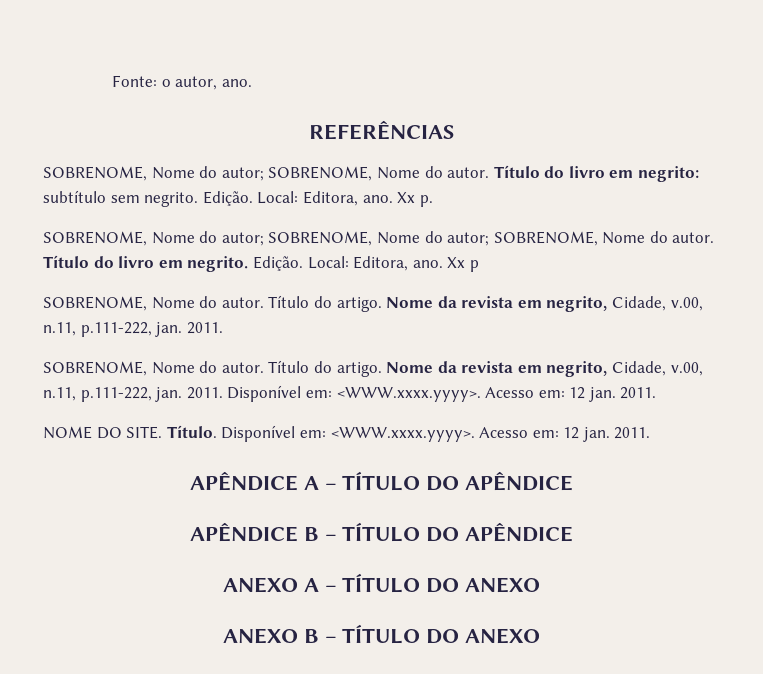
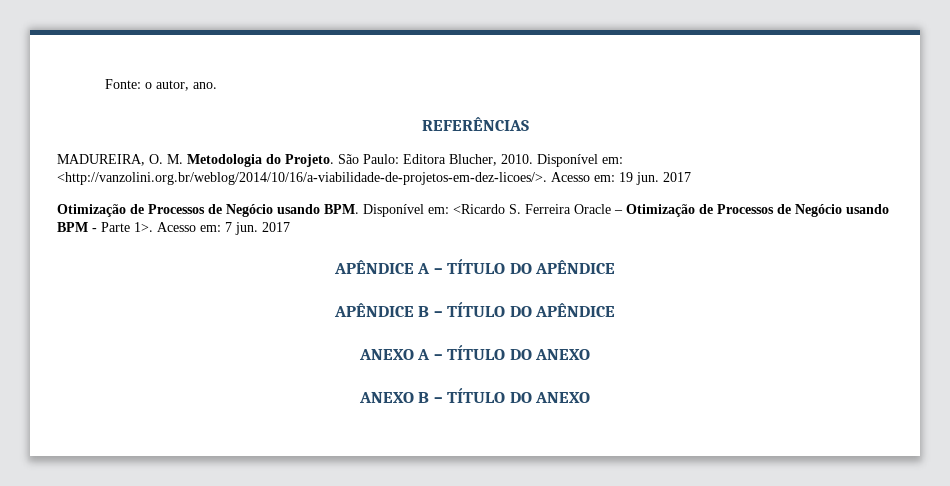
[43,165,700,182] [43,190,433,207] [43,231,715,246] [43,255,479,272] [43,295,703,312] [43,322,223,337] [43,360,703,377] [43,385,657,402] [43,425,651,442] SOBRENOME, Nome do autor; SOBRENOME, Nome do autor. Título do livro em negrito: subtítulo sem negrito. Edição. Local: Editora, ano. Xx p. // SOBRENOME, Nome do autor; SOBRENOME, Nome do autor; SOBRENOME, Nome do autor. Título do livro em negrito. Edição. Local: Editora, ano. Xx p // SOBRENOME, Nome do autor. Título do artigo. Nome da revista em negrito, Cidade, v.00, n.11, p.111-222, jan. 2011. // SOBRENOME, Nome do autor. Título do artigo. Nome da revista em negrito, Cidade, v.00, n.11, p.111-222, jan. 2011. Disponível em: <WWW.xxxx.yyyy>. Acesso em: 12 jan. 2011. // NOME DO SITE. Título. Disponível em: <WWW.xxxx.yyyy>. Acesso em: 12 jan. 2011. -> [57,154,623,167] [57,172,691,185] [57,204,889,217] [57,222,290,235] MADUREIRA, O. M. Metodologia do Projeto. São Paulo: Editora Blucher, 2010. Disponível em: <http://vanzolini.org.br/weblog/2014/10/16/a-viabilidade-de-projetos-em-dez-licoes/>. Acesso em: 19 jun. 2017 // Otimização de Processos de Negócio usando BPM. Disponível em: <Ricardo S. Ferreira Oracle – Otimização de Processos de Negócio usando BPM - Parte 1>. Acesso em: 7 jun. 2017

